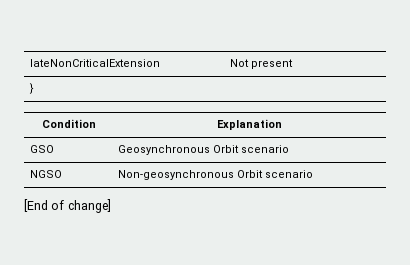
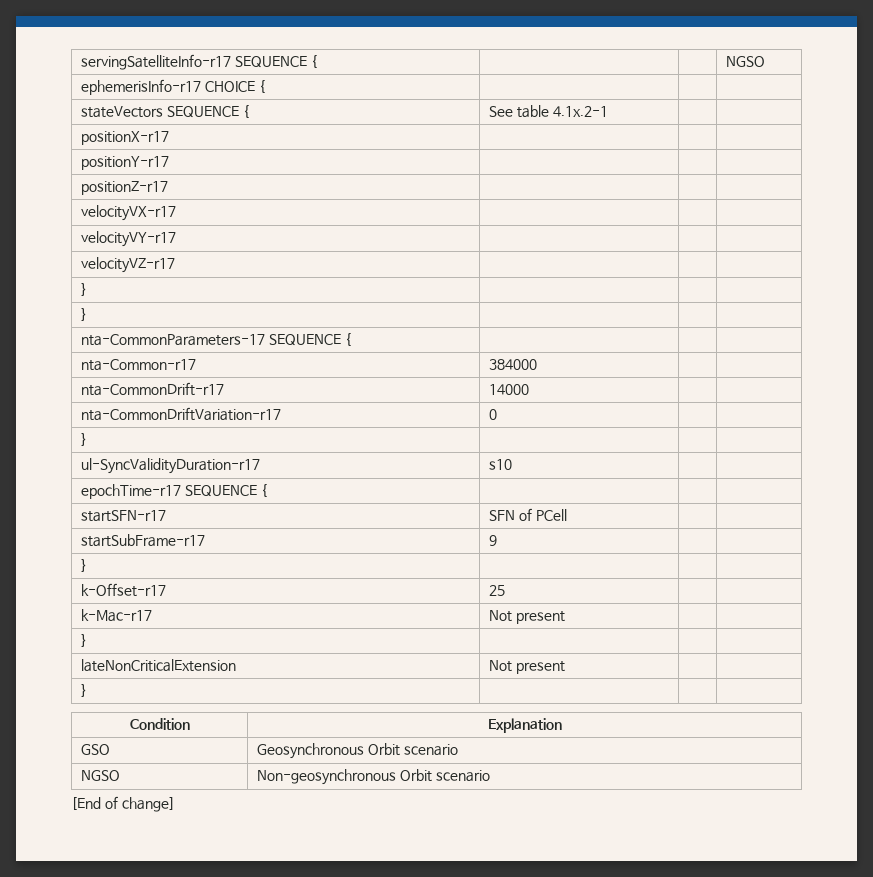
(30, 63) none -> [81,54,317,70] [726,56,766,67] [81,79,265,95] [81,105,249,118] [489,105,608,118] [81,131,170,145] [81,156,170,170] [81,181,169,195] [81,205,177,221] [81,231,177,247] [81,257,176,273] [81,283,88,296] [81,308,88,321] [81,333,351,346] [81,359,197,371] [489,359,538,370] [81,382,225,396] [489,384,530,395] [81,407,282,421] [489,409,498,420] [81,433,88,446] [81,458,261,474] [489,459,513,470] [81,484,267,499] [81,510,167,522] [489,508,567,521] [81,534,206,547] [489,535,498,546] [81,559,88,572] [81,583,167,597] [489,585,506,596] [81,609,153,622] [489,610,566,624] [81,634,88,647] servingSatelliteInfo-r17 SEQUENCE { | | | NGSO // ephemerisInfo-r17 CHOICE { | | | // stateVectors SEQUENCE { | See table 4.1x.2-1 | | // positionX-r17 | | | // positionY-r17 | | | // positionZ-r17 | | | // velocityVX-r17 | | | // velocityVY-r17 | | | // velocityVZ-r17 | | | // } | | | // } | | | // nta-CommonParameters-17 SEQUENCE { | | | // nta-Common-r17 | 384000 | | // nta-CommonDrift-r17 | 14000 | | // nta-CommonDriftVariation-r17 | 0 | | // } | | | // ul-SyncValidityDuration-r17 | s10 | | // epochTime-r17 SEQUENCE { | | | // startSFN-r17 | SFN of PCell | | // startSubFrame-r17 | 9 | | // } | | | // k-Offset-r17 | 25 | | // k-Mac-r17 | Not present | | // } | | | //

